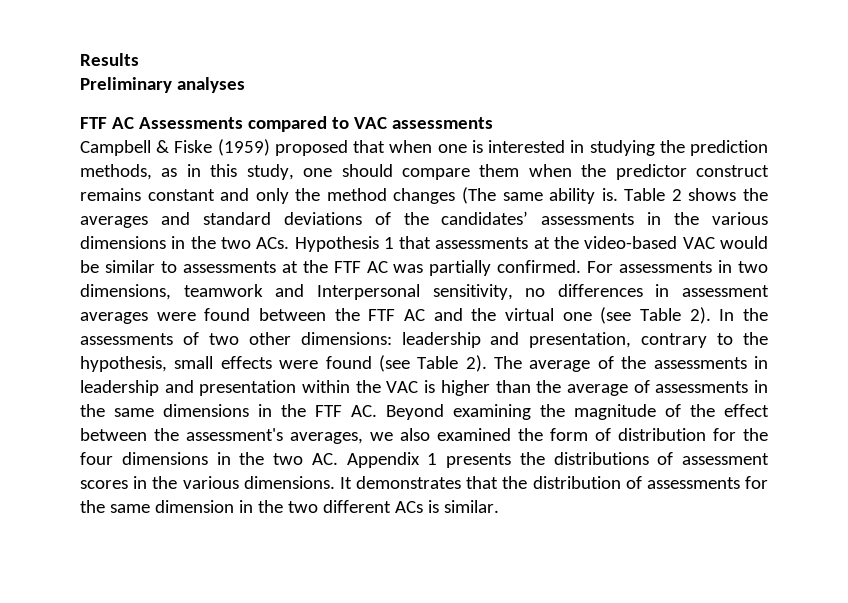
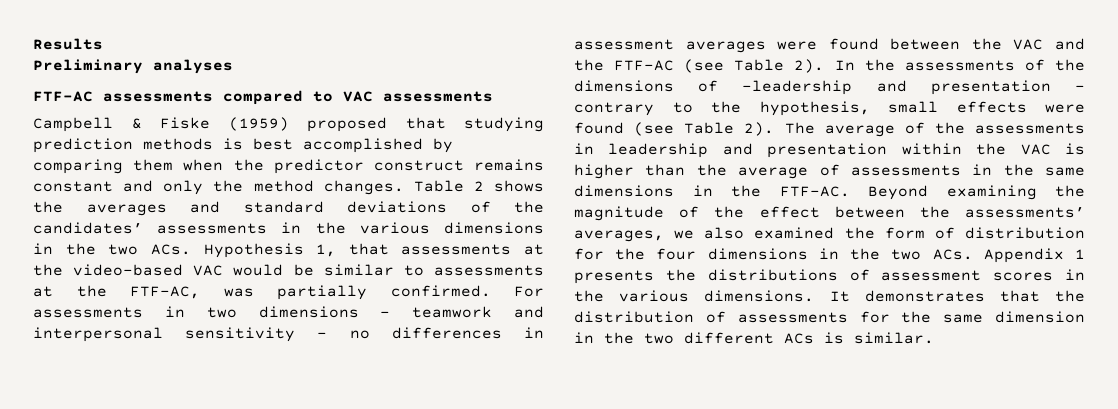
[80,117,243,129] FTF AC Assessments -> [33,91,213,102] FTF-AC assessments
[389,140,768,156] [80,164,470,180] when one is interested in studying the prediction methods, as in this study, one should compare -> [464,117,544,132] [33,138,453,153] [33,159,123,174] studying prediction methods is best accomplished by comparing
[393,187,618,204] changes (The same ability is. -> [323,180,404,195] changes.
[383,237,394,249] 1 -> [316,244,337,257] 1,
[333,261,388,273] FTF AC -> [130,286,200,299] FTF-AC,
[80,284,513,300] dimensions, teamwork and Interpersonal sensitivity, -> [258,306,544,318] [33,327,328,342] dimensions – teamwork and interpersonal sensitivity –
[368,308,592,321] FTF AC and the virtual one -> [1013,38,1085,50] [574,59,675,71] VAC and the FTF-AC
[208,332,632,348] two other dimensions: leadership and presentation, -> [1055,59,1085,71] [574,80,1085,95] the dimensions of –leadership and presentation –
[315,405,377,417] FTF AC. -> [779,186,850,197] FTF-AC.
[186,428,283,441] assessment's -> [965,207,1085,218] assessments’
[311,453,338,465] AC. -> [932,249,973,260] ACs.

